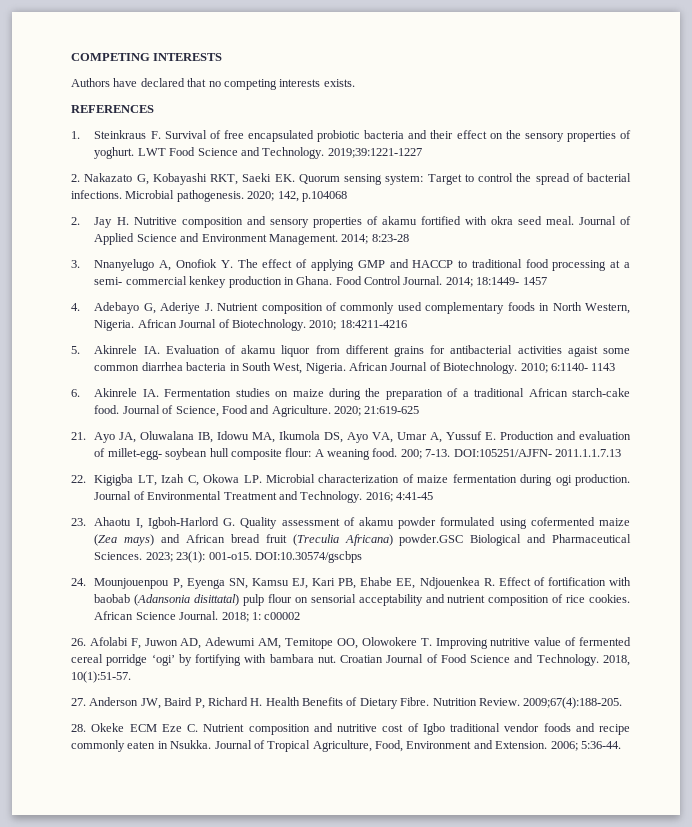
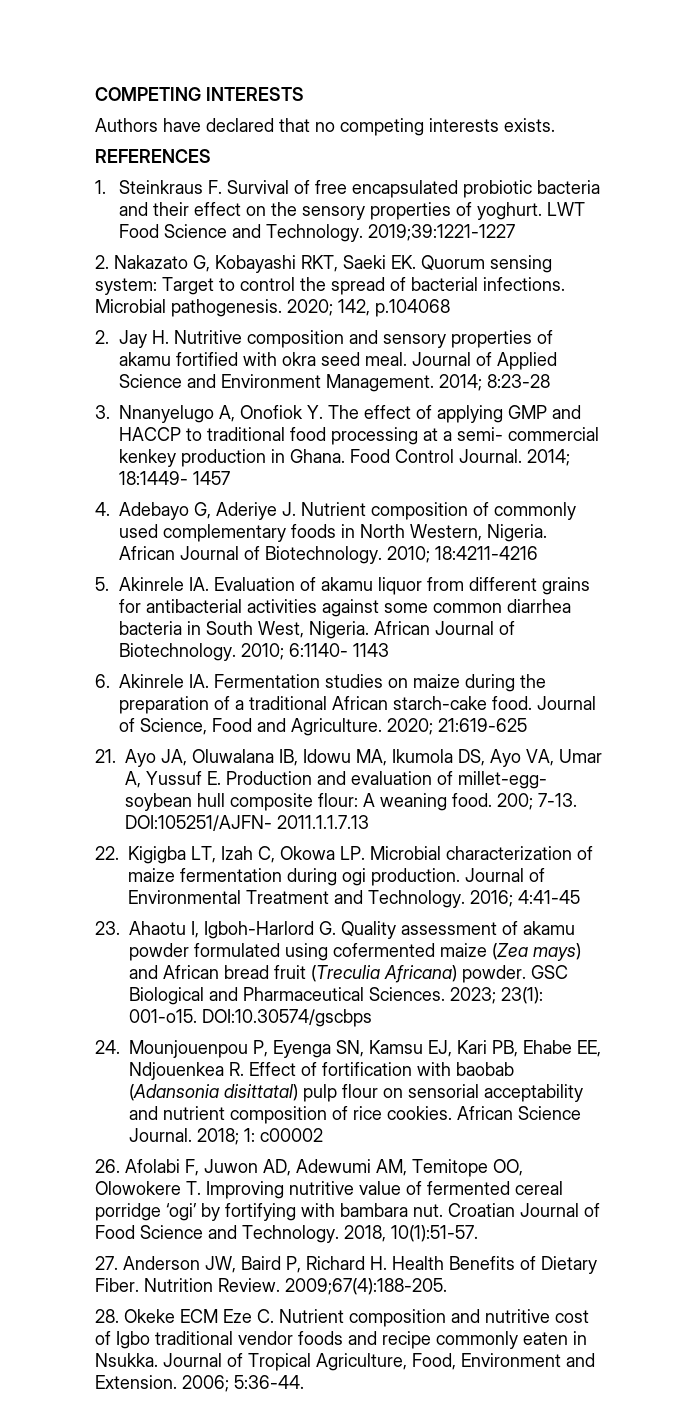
[567,346,598,357] agaist -> [321,599,379,617] against
[399,534,464,546] powder.GSC -> [462,965,568,983] powder. GSC
[400,697,430,706] Fibre. -> [95,1278,139,1292] Fiber.

